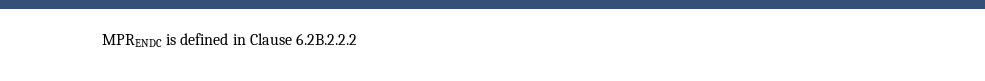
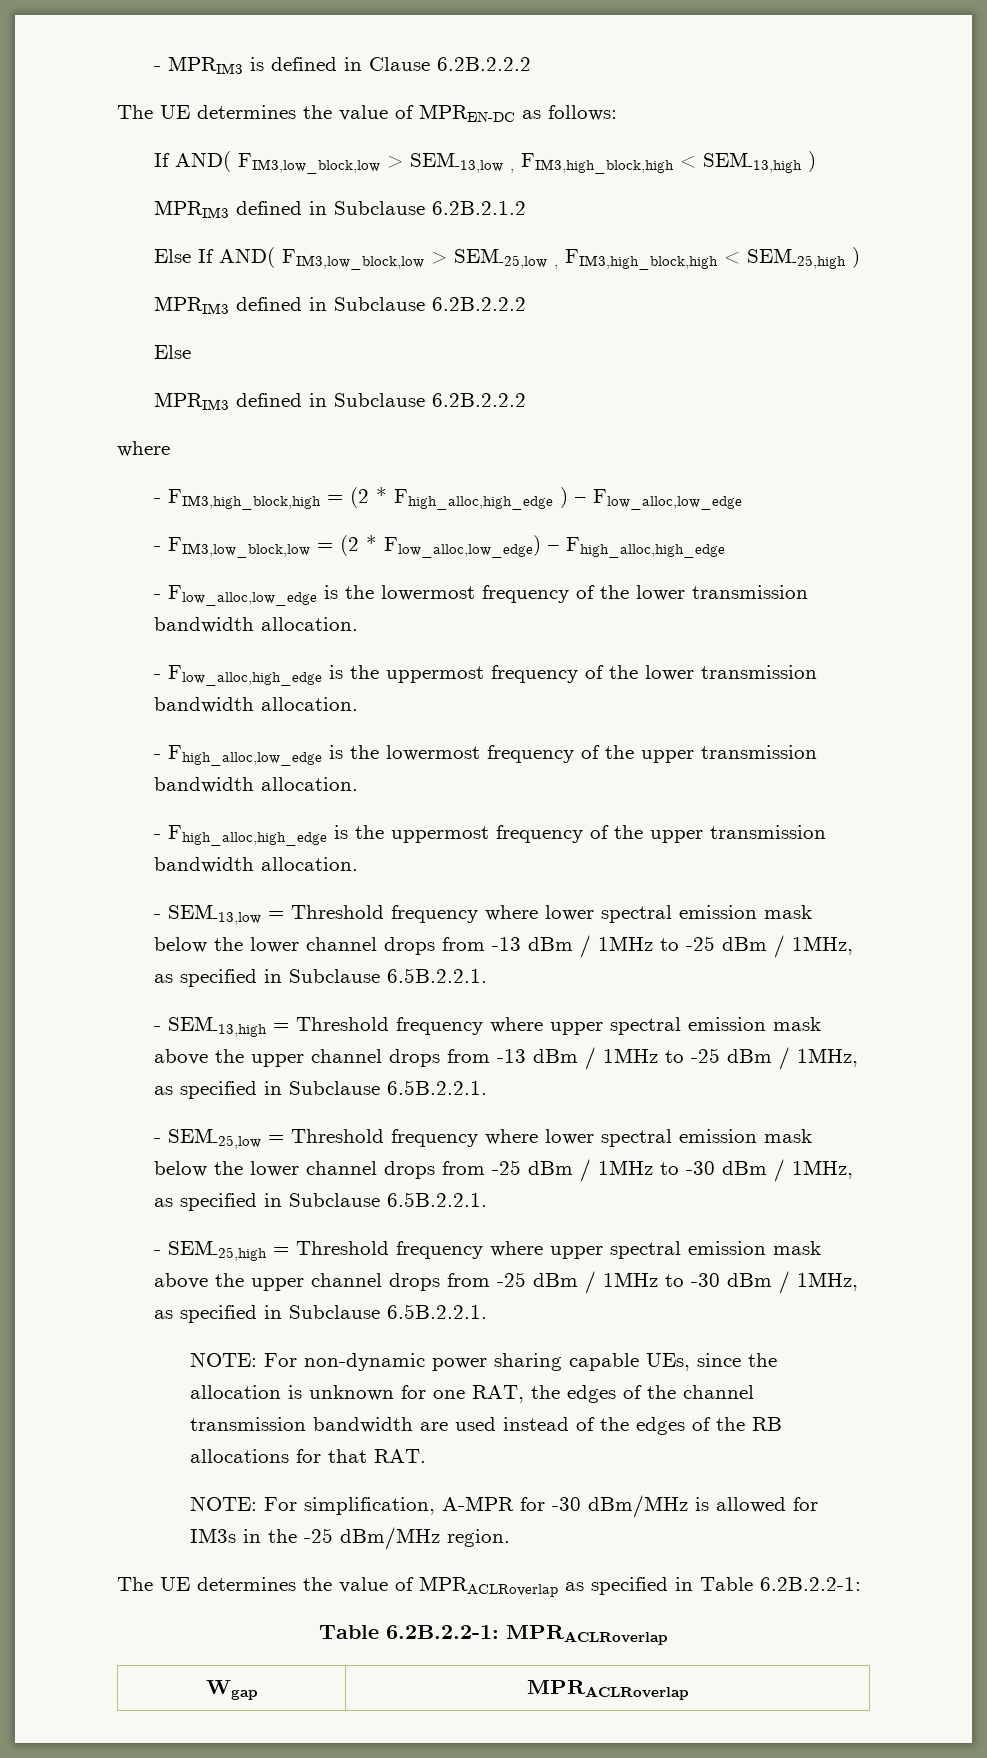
[101,34,162,47] MPRENDC -> [153,56,243,74] - MPRIM3
(358, 39) none -> [117,104,617,122] [153,151,816,174] [153,200,526,218] [153,247,860,270] [153,296,526,314] [153,345,191,359] [153,392,526,410] [117,441,170,457] [153,487,742,510] [153,535,725,558] [153,585,808,606] [153,617,358,633] [153,665,817,686] [153,697,358,713] [153,745,817,766] [153,777,358,793] [153,825,826,846] [153,857,358,873] [153,904,812,925] [153,935,853,958] [153,968,487,987] [153,1016,821,1037] [153,1047,858,1070] [153,1080,487,1099] [153,1128,812,1149] [153,1159,853,1182] [153,1192,487,1211] [153,1240,821,1261] [153,1271,858,1294] [153,1304,487,1323] [190,1352,778,1371] [190,1385,755,1403] [190,1417,783,1435] [190,1449,427,1463] [190,1495,819,1518] [190,1527,511,1550] [117,1576,861,1597] [319,1625,668,1645] [205,1680,258,1700] [526,1680,689,1700] // The UE determines the value of MPREN-DC as follows: // If AND( FIM3,low_block,low > SEM-13,low , FIM3,high_block,high < SEM-13,high ) // MPRIM3 defined in Subclause 6.2B.2.1.2 // Else If AND( FIM3,low_block,low > SEM-25,low , FIM3,high_block,high < SEM-25,high ) // MPRIM3 defined in Subclause 6.2B.2.2.2 // Else // MPRIM3 defined in Subclause 6.2B.2.2.2 // where // - FIM3,high_block,high = (2 * Fhigh_alloc,high_edge ) – Flow_alloc,low_edge // - FIM3,low_block,low = (2 * Flow_alloc,low_edge) – Fhigh_alloc,high_edge // - Flow_alloc,low_edge is the lowermost frequency of the lower transmission bandwidth allocation. // - Flow_alloc,high_edge is the uppermost frequency of the lower transmission bandwidth allocation. // - Fhigh_alloc,low_edge is the lowermost frequency of the upper transmission bandwidth allocation. // - Fhigh_alloc,high_edge is the uppermost frequency of the upper transmission bandwidth allocation. // - SEM-13,low = Threshold frequency where lower spectral emission mask below the lower channel drops from -13 dBm / 1MHz to -25 dBm / 1MHz, as specified in Subclause 6.5B.2.2.1. // - SEM-13,high = Threshold frequency where upper spectral emission mask above the upper channel drops from -13 dBm / 1MHz to -25 dBm / 1MHz, as specified in Subclause 6.5B.2.2.1. // - SEM-25,low = Threshold frequency where lower spectral emission mask below the lower channel drops from -25 dBm / 1MHz to -30 dBm / 1MHz, as specified in Subclause 6.5B.2.2.1. // - SEM-25,high = Threshold frequency where upper spectral emission mask above the upper channel drops from -25 dBm / 1MHz to -30 dBm / 1MHz, as specified in Subclause 6.5B.2.2.1. // NOTE: For non-dynamic power sharing capable UEs, since the allocation is unknown for one RAT, the edges of the channel transmission bandwidth are used instead of the edges of the RB allocations for that RAT. // NOTE: For simplification, A-MPR for -30 dBm/MHz is allowed for IM3s in the -25 dBm/MHz region. // The UE determines the value of MPRACLRoverlap as specified in Table 6.2B.2.2-1: // Table 6.2B.2.2-1: MPRACLRoverlap // Wgap | MPRACLRoverlap

